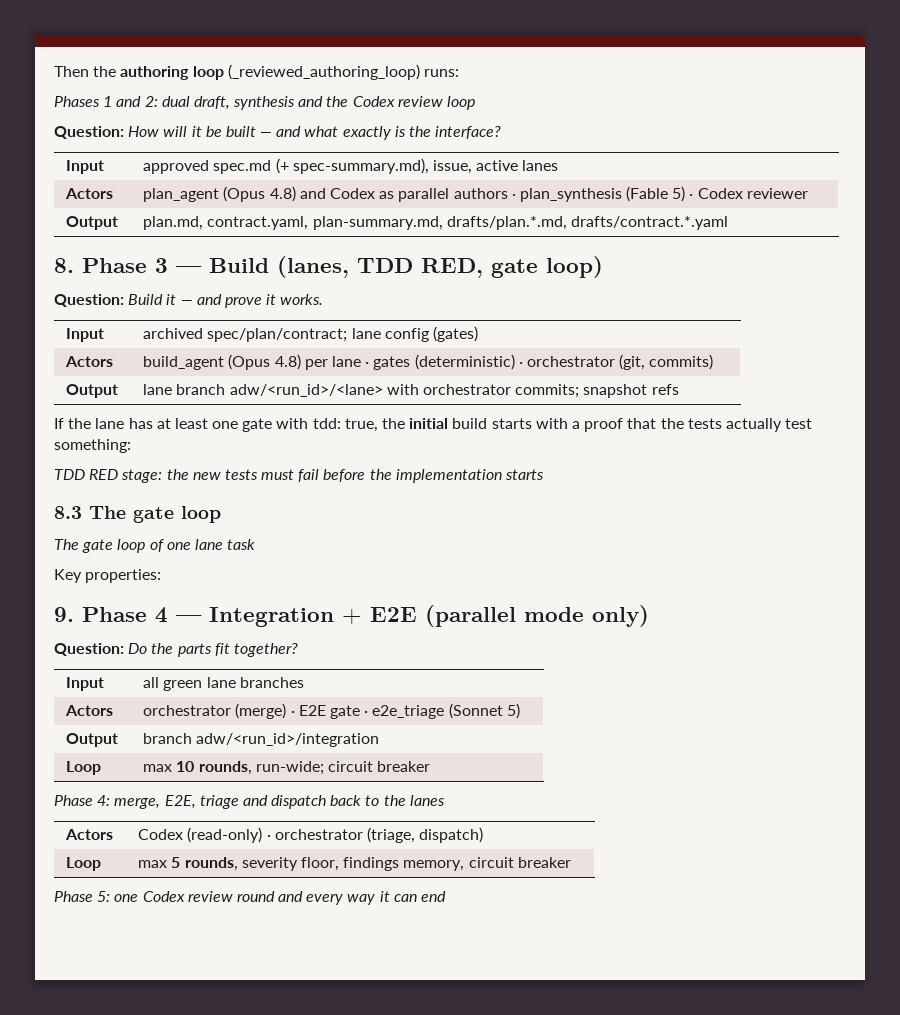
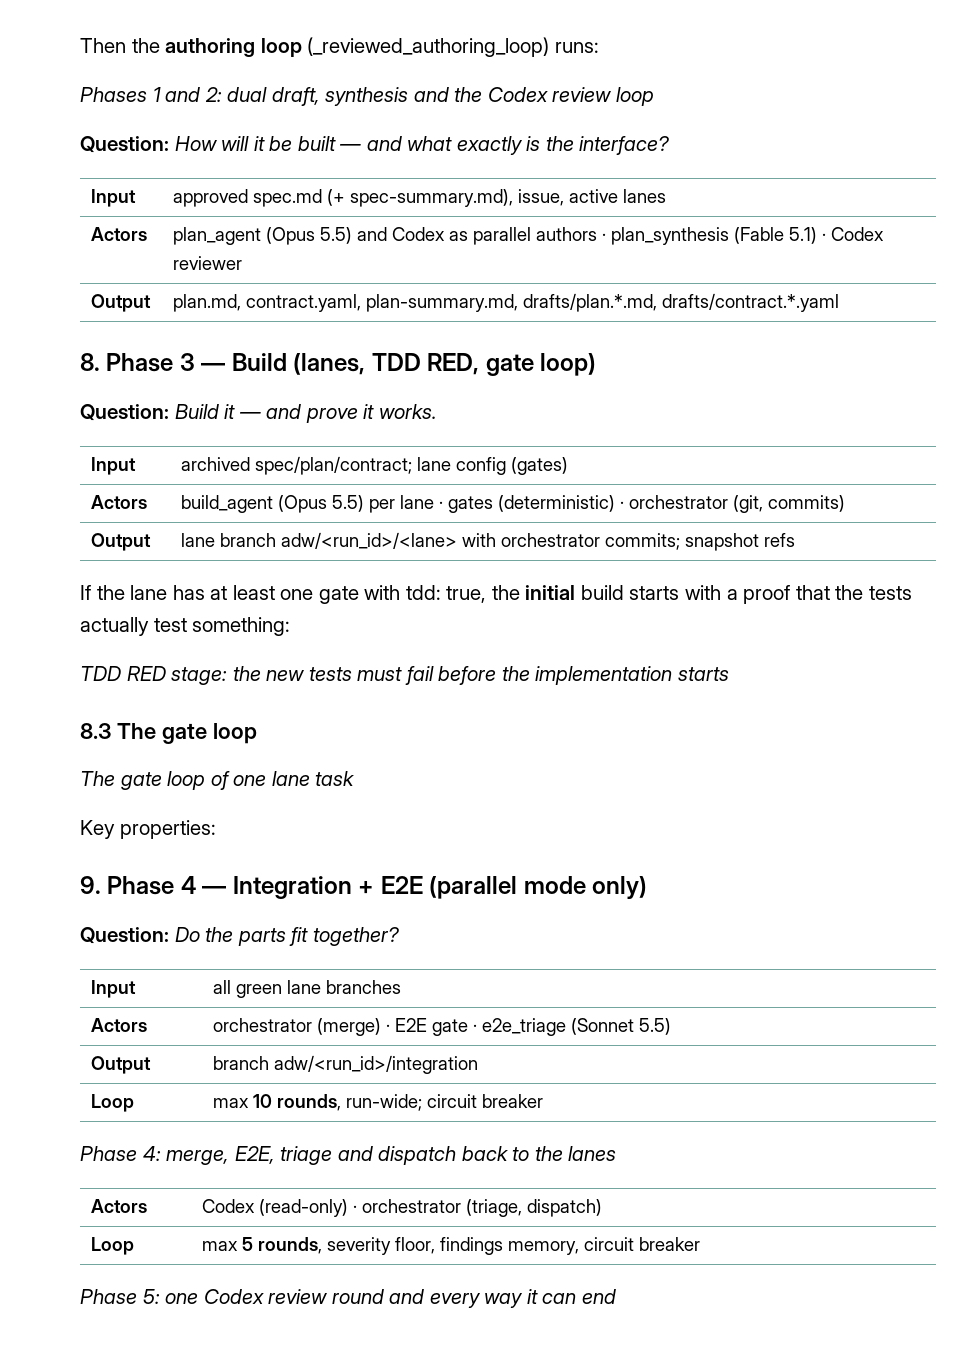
[269,186,296,202] 4.8) -> [320,227,353,244] 5.5)
[672,186,686,202] 5) -> [789,227,818,244] 5.1)
[274,354,301,370] 4.8) -> [332,495,365,512] 5.5)
[506,703,520,719] 5) -> [639,1018,672,1035] 5.5)

